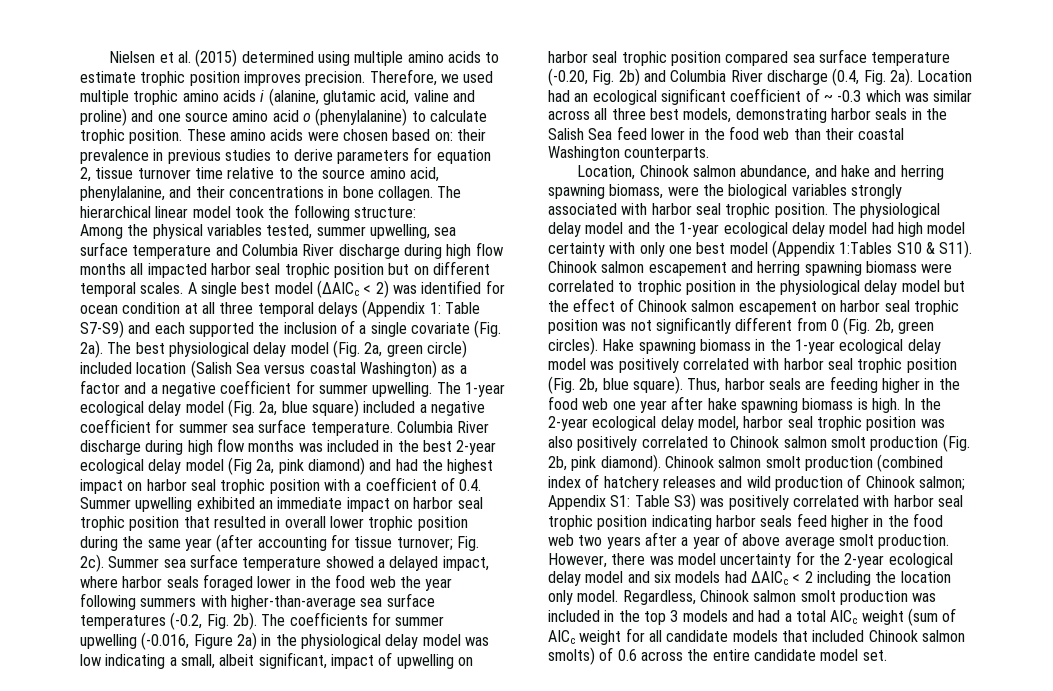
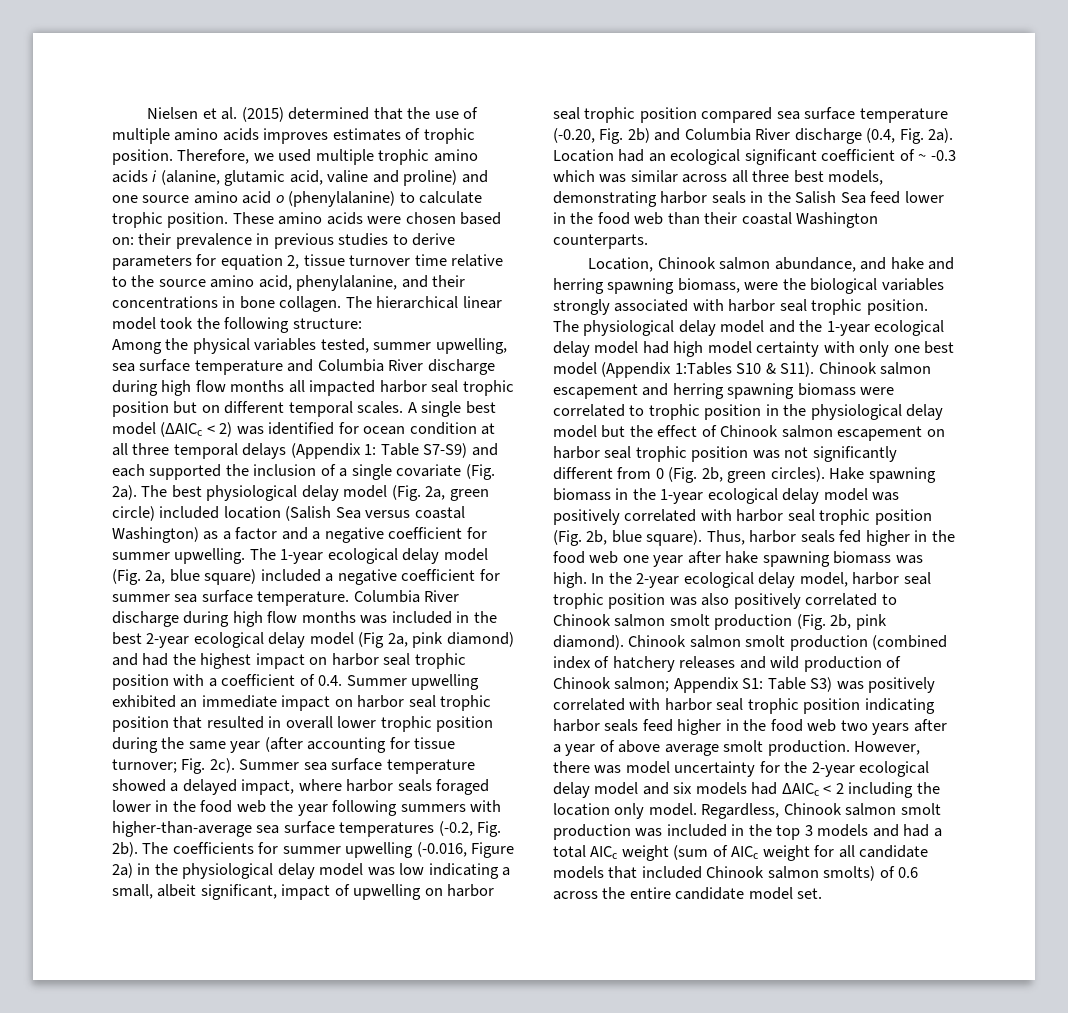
[317,51,500,66] [80,71,366,86] using multiple amino acids to estimate trophic position improves precision. -> [373,107,479,120] [112,128,475,144] [112,149,173,165] that the use of multiple amino acids improves estimates of trophic position.
[805,376,878,393] are feeding -> [839,530,862,543] fed
[857,398,868,410] is -> [895,555,923,564] was

